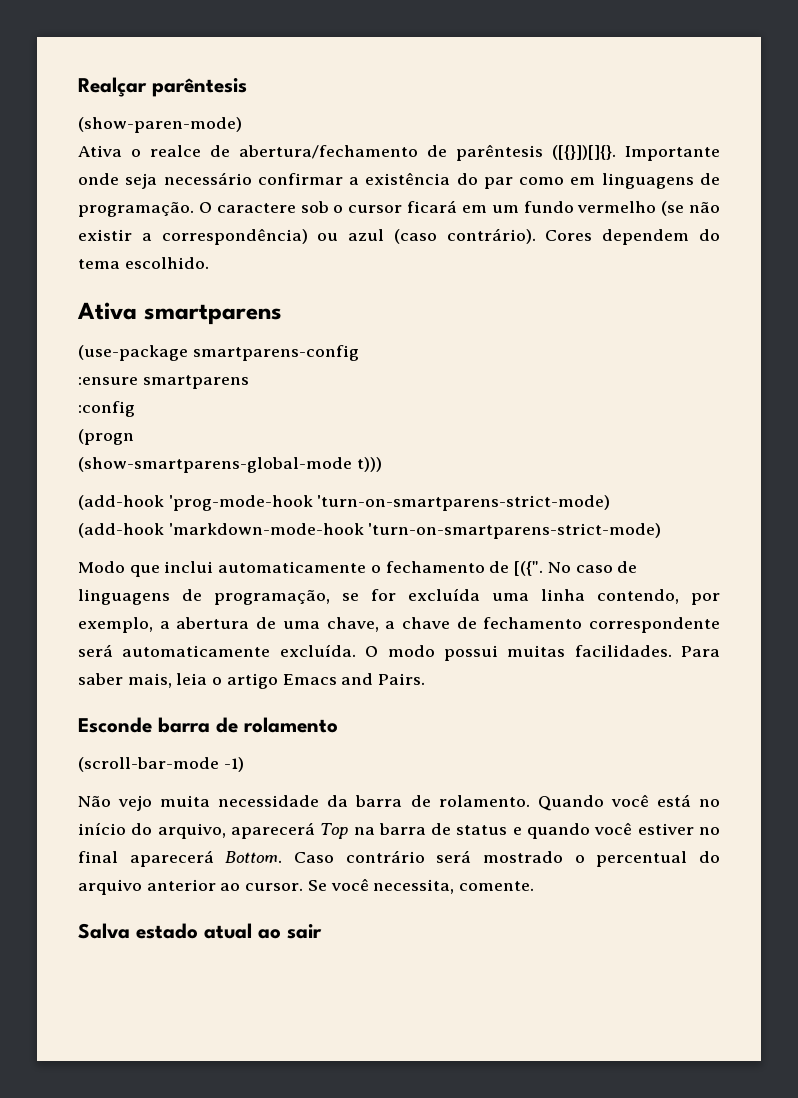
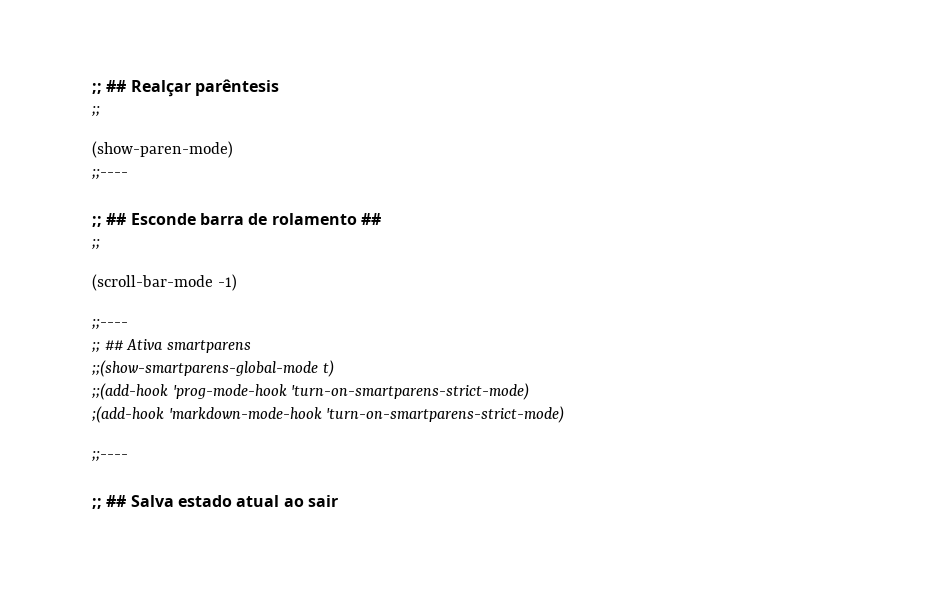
(78, 87) none -> [92,80,127,94] ;; ##
(247, 87) none -> [91,106,100,116] // ;;
[78,144,720,161] [78,172,720,189] [78,200,720,217] [78,228,721,245] [78,257,209,269] [77,302,282,325] [78,345,359,361] [78,375,249,389] [78,401,135,417] [78,429,134,445] [78,457,382,473] [78,495,611,511] [78,523,662,539] [78,561,638,577] [78,588,720,605] [78,617,720,633] [78,644,720,661] [78,673,426,689] Ativa o realce de abertura/fechamento de parêntesis ([{}])[]{}. Importante onde seja necessário confirmar a existência do par como em linguagens de programação. O caractere sob o cursor ficará em um fundo vermelho (se não existir a correspondência) ou azul (caso contrário). Cores dependem do tema escolhido. // Ativa smartparens // (use-package smartparens-config // :ensure smartparens // :config // (progn // (show-smartparens-global-mode t))) // (add-hook 'prog-mode-hook 'turn-on-smartparens-strict-mode) // (add-hook 'markdown-mode-hook 'turn-on-smartparens-strict-mode) // Modo que inclui automaticamente o fechamento de [({". No caso de linguagens de programação, se for excluída uma linha contendo, por exemplo, a abertura de uma chave, a chave de fechamento correspondente será automaticamente excluída. O modo possui muitas facilidades. Para saber mais, leia o artigo Emacs and Pairs. // -> [91,169,128,179] [92,213,127,227] ;;---- // ;; ##
(338, 725) none -> [360,213,381,225] [91,239,100,249] ## // ;;
[78,794,720,811] [78,822,721,839] [78,850,720,867] [78,878,535,895] Não vejo muita necessidade da barra de rolamento. Quando você está no início do arquivo, aparecerá Top na barra de status e quando você estiver no final aparecerá Bottom. Caso contrário será mostrado o percentual do arquivo anterior ao cursor. Se você necessita, comente. // -> [91,319,128,329] [91,339,252,353] [91,360,334,377] [91,383,530,400] [91,406,565,423] [91,451,128,461] [92,495,127,509] ;;---- // ;; ## Ativa smartparens // ;;(show-smartparens-global-mode t) // ;;(add-hook 'prog-mode-hook 'turn-on-smartparens-strict-mode) // ;(add-hook 'markdown-mode-hook 'turn-on-smartparens-strict-mode) // ;;---- // ;; ##

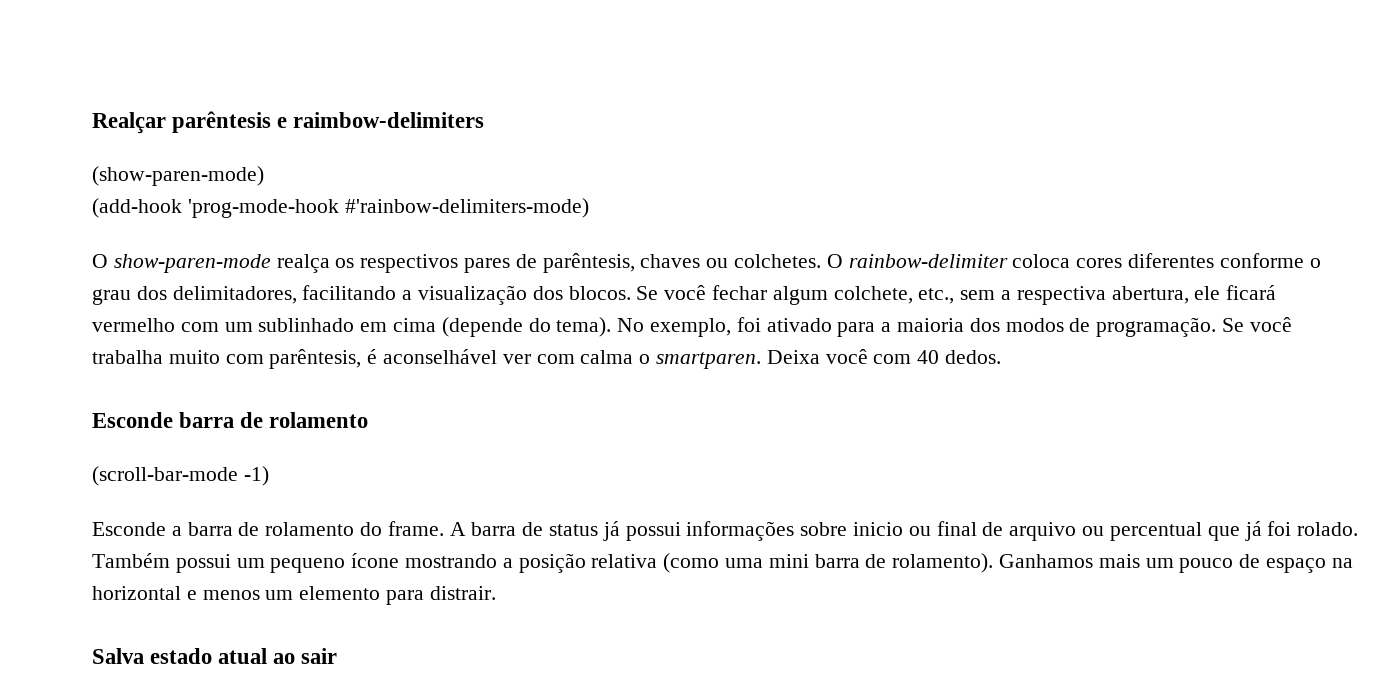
[92,80,127,94] ;; ## -> (92, 123) none
[91,106,100,116] // ;; -> [277,112,485,128] e raimbow-delimiters
[91,169,128,179] [92,213,127,227] ;;---- // ;; ## -> [92,198,589,218] [92,253,1321,273] [92,285,1277,305] [92,317,1292,337] [92,349,1002,369] (add-hook 'prog-mode-hook #'rainbow-delimiters-mode) // O show-paren-mode realça os respectivos pares de parêntesis, chaves ou colchetes. O rainbow-delimiter coloca cores diferentes conforme o grau dos delimitadores, facilitando a visualização dos blocos. Se você fechar algum colchete, etc., sem a respectiva abertura, ele ficará vermelho com um sublinhado em cima (depende do tema). No exemplo, foi ativado para a maioria dos modos de programação. Se você trabalha muito com parêntesis, é aconselhável ver com calma o smartparen. Deixa você com 40 dedos. //
[360,213,381,225] [91,239,100,249] ## // ;; -> (369, 420) none
[91,319,128,329] [91,339,252,353] [91,360,334,377] [91,383,530,400] [91,406,565,423] [91,451,128,461] [92,495,127,509] ;;---- // ;; ## Ativa smartparens // ;;(show-smartparens-global-mode t) // ;;(add-hook 'prog-mode-hook 'turn-on-smartparens-strict-mode) // ;(add-hook 'markdown-mode-hook 'turn-on-smartparens-strict-mode) // ;;---- // ;; ## -> [92,521,1359,541] [92,553,1353,573] [92,586,496,605] Esconde a barra de rolamento do frame. A barra de status já possui informações sobre inicio ou final de arquivo ou percentual que já foi rolado. Também possui um pequeno ícone mostrando a posição relativa (como uma mini barra de rolamento). Ganhamos mais um pouco de espaço na horizontal e menos um elemento para distrair. //

